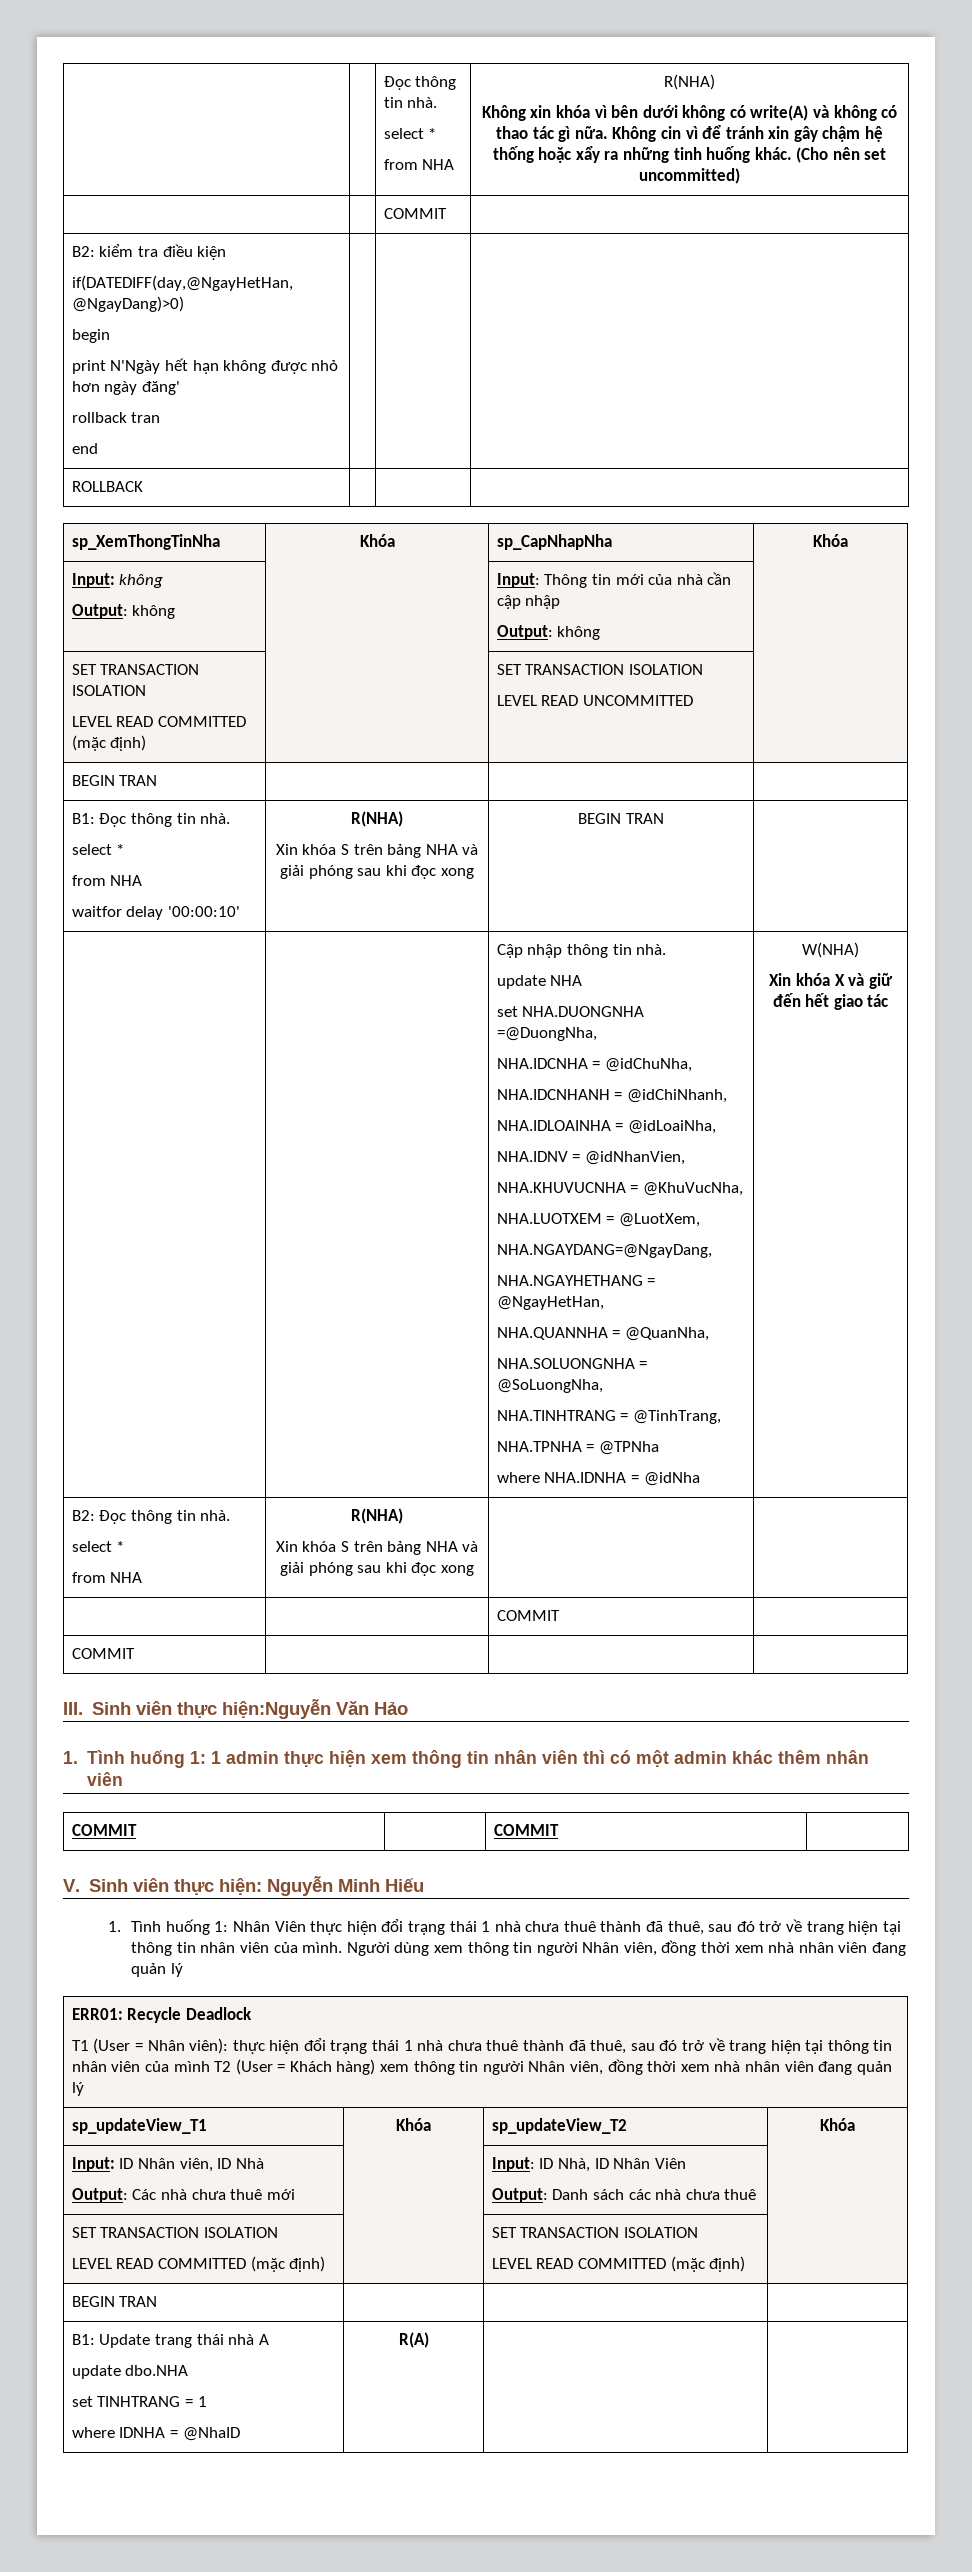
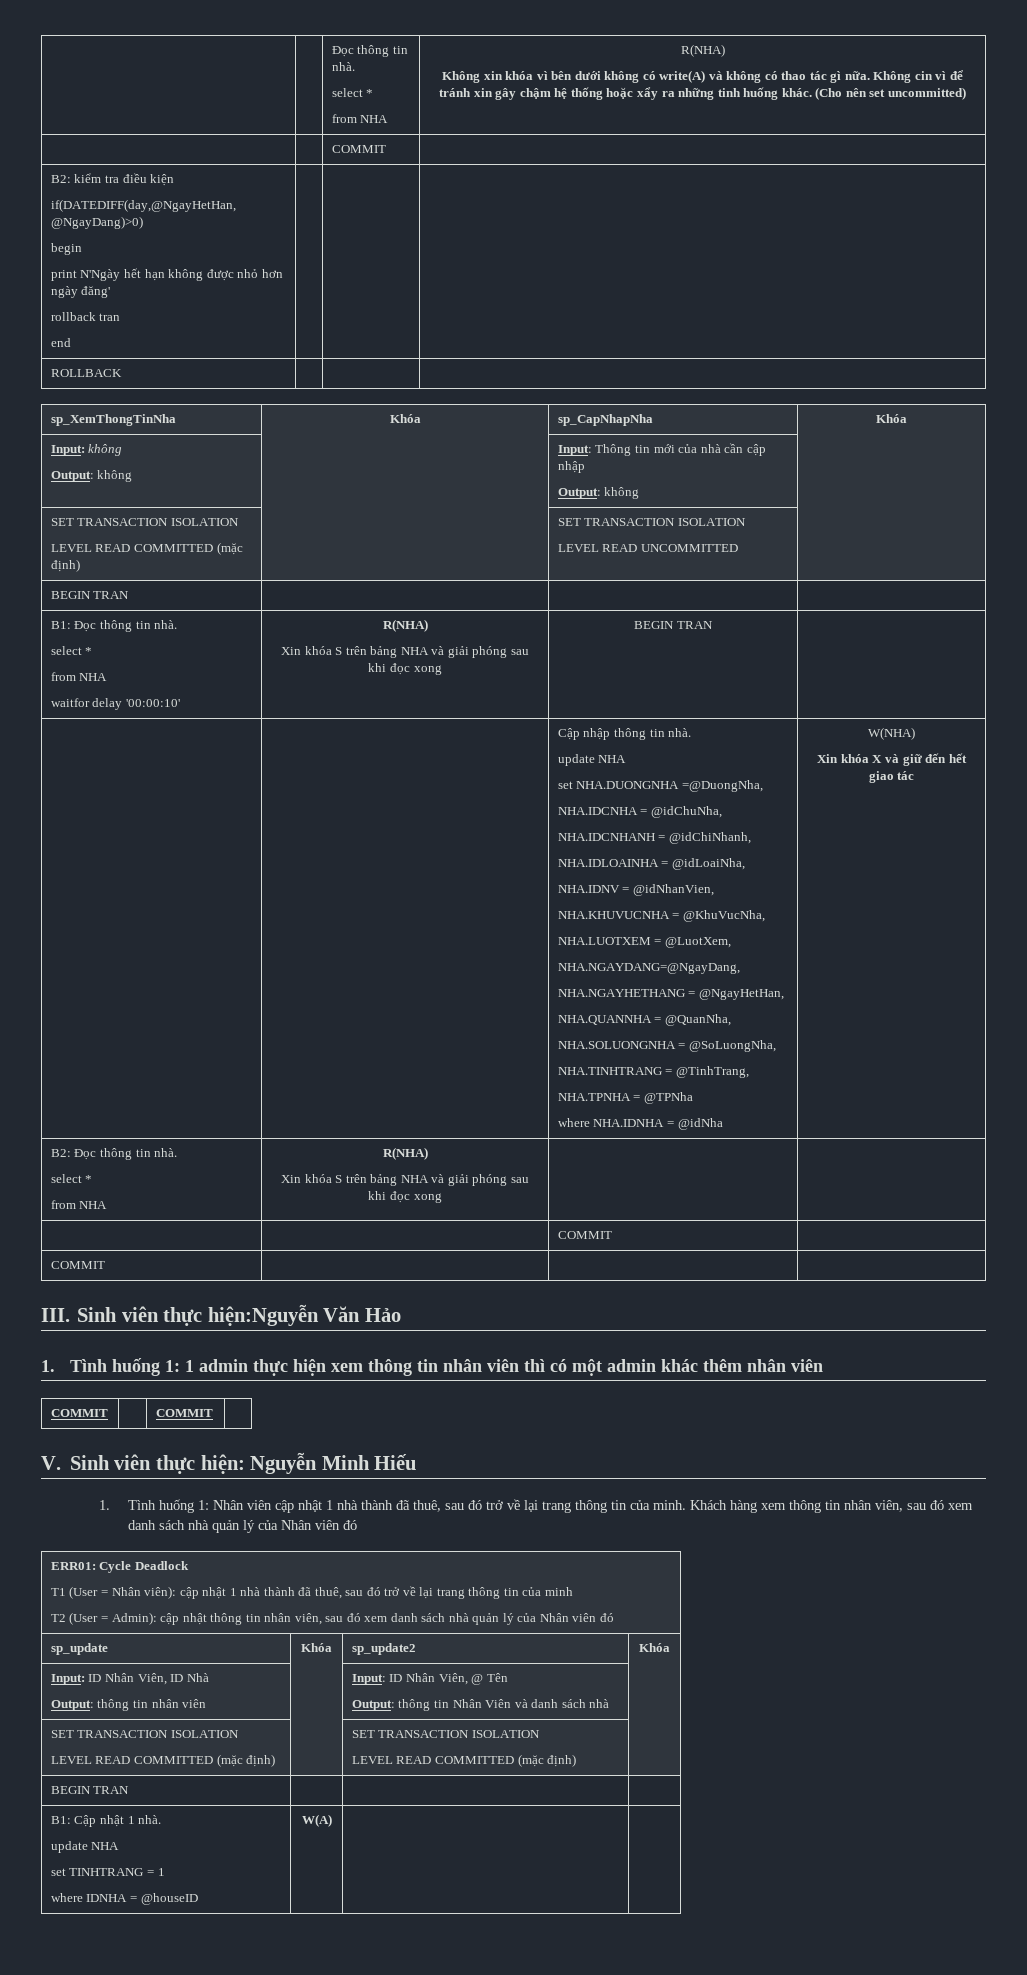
[274,1919,901,1935] [131,1940,907,1956] [131,1963,183,1977] Viên thực hiện đổi trạng thái 1 nhà chưa thuê thành đã thuê, sau đó trở về trang hiện tại thông tin nhân viên của mình. Người dùng xem thông tin người Nhân viên, đồng thời xem nhà nhân viên đang quản lý -> [246,1499,973,1513] [127,1520,357,1533] viên cập nhật 1 nhà thành đã thuê, sau đó trở về lại trang thông tin của minh. Khách hàng xem thông tin nhân viên, sau đó xem danh sách nhà quản lý của Nhân viên đó
[127,2007,182,2023] Recycle -> [99,1561,132,1573] Cycle
[232,2038,893,2054] [71,2059,892,2075] [71,2082,84,2096] [71,2118,207,2134] [396,2118,431,2131] [491,2118,627,2134] thực hiện đổi trạng thái 1 nhà chưa thuê thành đã thuê, sau đó trở về trang hiện tại thông tin nhân viên của mình T2 (User = Khách hàng) xem thông tin người Nhân viên, đồng thời xem nhà nhân viên đang quản lý // sp_updateView_T1 | Khóa | sp_updateView_T2 -> [179,1586,573,1599] [50,1612,614,1625] [50,1643,108,1655] [301,1643,332,1652] [351,1643,416,1655] cập nhật 1 nhà thành đã thuê, sau đó trở về lại trang thông tin của minh // T2 (User = Admin): cập nhật thông tin nhân viên, sau đó xem danh sách nhà quản lý của Nhân viên đó // sp_update | Khóa | sp_update2
[179,2158,213,2172] viên, -> [137,1673,167,1685] Viên,
[132,2189,295,2200] [491,2157,686,2172] [491,2188,757,2203] Các nhà chưa thuê mới | | Input: ID Nhà, ID Nhân Viên // Output: Danh sách các nhà chưa thuê -> [97,1699,207,1711] [351,1673,508,1685] [351,1699,610,1711] thông tin nhân viên | | Input: ID Nhân Viên, @ Tên // Output: thông tin Nhân Viên và danh sách nhà
[99,2334,269,2348] [71,2365,189,2379] Update trang thái nhà A // update dbo.NHA -> [74,1815,162,1827] [50,1841,120,1853] Cập nhật 1 nhà. // update NHA
[182,2427,240,2441] [398,2332,429,2348] @NhaID | R(A) -> [140,1893,198,1905] [301,1814,332,1827] @houseID | W(A)

